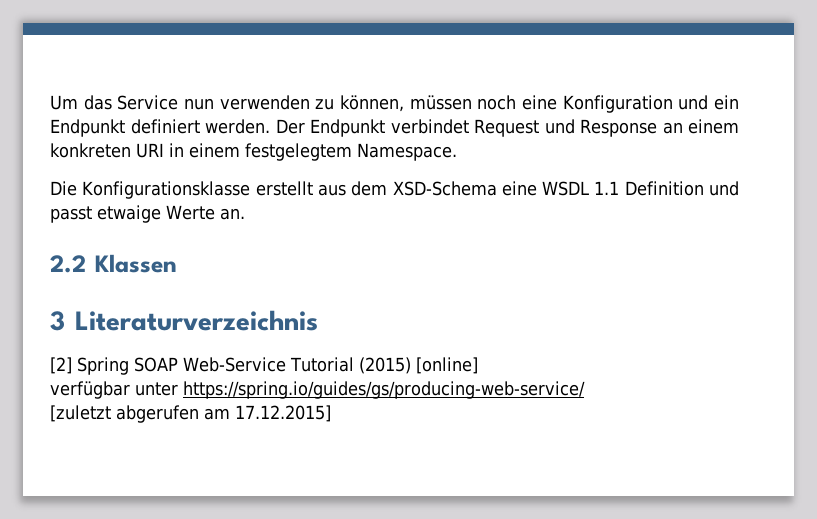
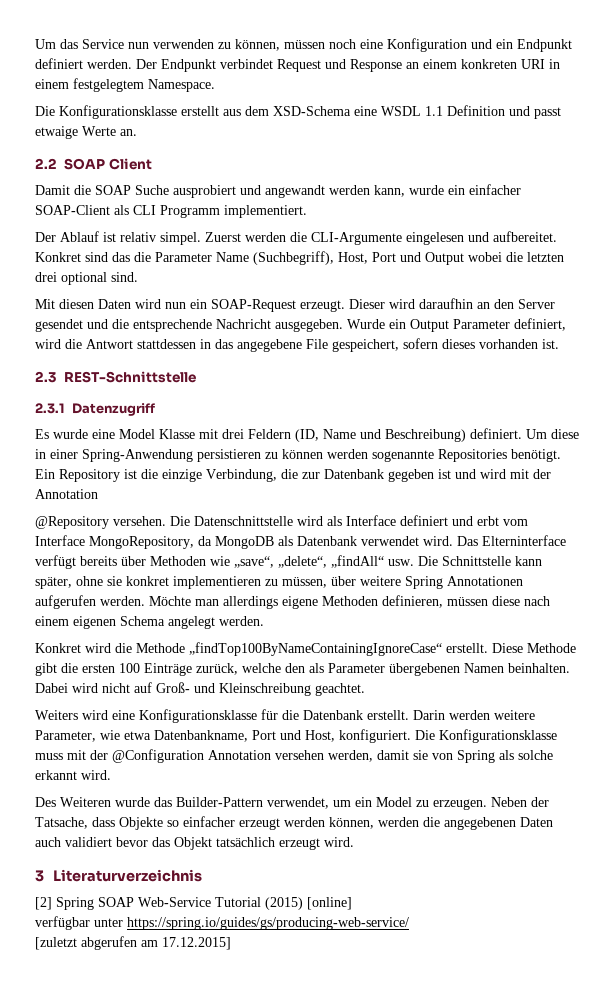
[95,254,177,273] Klassen -> [64,158,152,170] [35,184,521,198] [35,205,307,218] [35,231,557,245] [35,251,564,265] [35,272,138,285] [35,298,555,312] [35,318,566,332] [35,338,559,352] [35,371,196,383] [35,403,155,416] [35,428,579,442] [35,449,561,462] [35,469,551,482] [35,489,98,499] [35,515,528,529] [35,535,566,549] [35,555,542,569] [35,576,523,589] [35,595,550,609] [35,616,264,629] [35,642,576,656] [35,663,570,676] [35,682,365,696] [35,709,535,723] [35,729,557,743] [35,749,553,763] [35,770,111,780] [35,797,549,810] [35,816,553,830] [35,837,354,850] SOAP Client // Damit die SOAP Suche ausprobiert und angewandt werden kann, wurde ein einfacher SOAP-Client als CLI Programm implementiert. // Der Ablauf ist relativ simpel. Zuerst werden die CLI-Argumente eingelesen und aufbereitet. Konkret sind das die Parameter Name (Suchbegriff), Host, Port und Output wobei die letzten drei optional sind. // Mit diesen Daten wird nun ein SOAP-Request erzeugt. Dieser wird daraufhin an den Server gesendet und die entsprechende Nachricht ausgegeben. Wurde ein Output Parameter definiert, wird die Antwort stattdessen in das angegebene File gespeichert, sofern dieses vorhanden ist. // 2.3 REST-Schnittstelle // 2.3.1 Datenzugriff // Es wurde eine Model Klasse mit drei Feldern (ID, Name und Beschreibung) definiert. Um diese in einer Spring-Anwendung persistieren zu können werden sogenannte Repositories benötigt. Ein Repository ist die einzige Verbindung, die zur Datenbank gegeben ist und wird mit der Annotation // @Repository versehen. Die Datenschnittstelle wird als Interface definiert und erbt vom Interface MongoRepository, da MongoDB als Datenbank verwendet wird. Das Elterninterface verfügt bereits über Methoden wie „save“, „delete“, „findAll“ usw. Die Schnittstelle kann später, ohne sie konkret implementieren zu müssen, über weitere Spring Annotationen aufgerufen werden. Möchte man allerdings eigene Methoden definieren, müssen diese nach einem eigenen Schema angelegt werden. // Konkret wird die Methode „findTop100ByNameContainingIgnoreCase“ erstellt. Diese Methode gibt die ersten 100 Einträge zurück, welche den als Parameter übergebenen Namen beinhalten. Dabei wird nicht auf Groß- und Kleinschreibung geachtet. // Weiters wird eine Konfigurationsklasse für die Datenbank erstellt. Darin werden weitere Parameter, wie etwa Datenbankname, Port und Host, konfiguriert. Die Konfigurationsklasse muss mit der @Configuration Annotation versehen werden, damit sie von Spring als solche erkannt wird. // Des Weiteren wurde das Builder-Pattern verwendet, um ein Model zu erzeugen. Neben der Tatsache, dass Objekte so einfacher erzeugt werden können, werden die angegebenen Daten auch validiert bevor das Objekt tatsächlich erzeugt wird.

